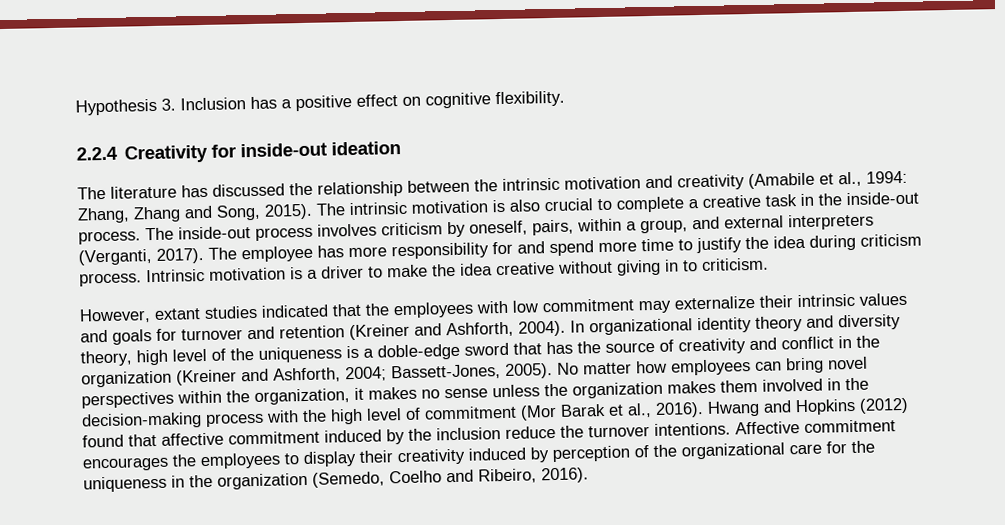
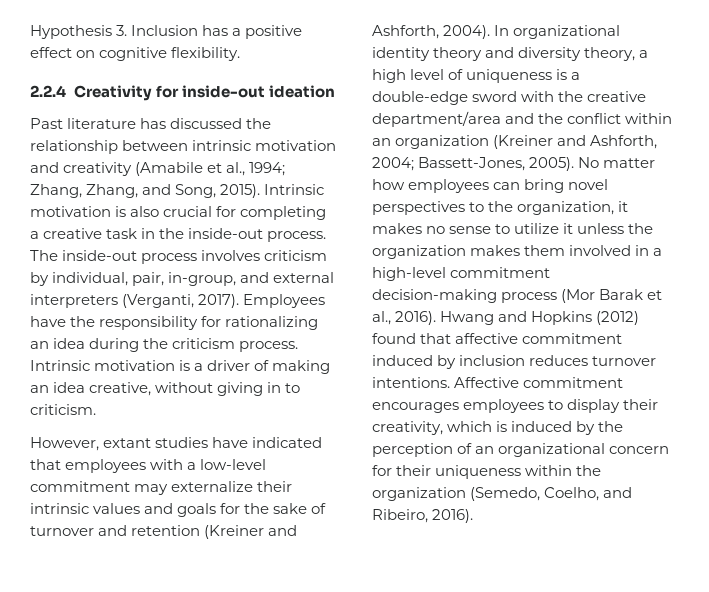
[77,186,106,200] The -> [30,118,63,129] Past
[474,179,498,192] the -> (189, 145) none
[866,170,908,184] [77,206,181,224] 1994: Zhang, Zhang -> [249,162,286,176] [30,184,139,198] 1994; Zhang, Zhang,
[316,201,408,216] The intrinsic -> [264,184,325,195] Intrinsic
[597,196,685,213] to complete -> [216,206,327,220] for completing
[469,218,688,236] oneself, pairs, within a group, -> [52,272,237,286] individual, pair, in-group,
[208,236,769,263] The employee has more responsibility for and spend more time to justify the -> [243,294,326,308] [30,316,319,330] [30,341,49,349] Employees have the responsibility for rationalizing an
(856, 242) none -> [143,338,169,349] the
[368,261,555,278] to make the idea creative -> [254,360,331,374] [30,382,152,396] of making an idea creative,
(258, 312) none -> [212,437,249,448] have
[365,303,390,316] the -> (61, 464) none
[512,300,539,313] low -> [187,459,267,470] a low-level
(177, 334) none -> [244,503,327,514] the sake of
[136,348,254,366] high level of the -> [639,50,649,58] [372,69,464,83] a high level of
[377,335,880,361] doble-edge sword that has the source of creativity and conflict in the -> [372,91,647,105] [372,111,673,127] [372,138,391,146] double-edge sword with the creative department/area and the conflict within an
[177,390,222,404] within -> [469,202,485,212] to
(488, 393) none -> [495,223,574,234] to utilize it
[845,377,869,391] [81,405,517,430] the decision-making process with the high level of commitment -> [653,248,663,256] [372,267,551,281] [372,289,558,303] a high-level commitment decision-making process
[408,425,584,441] the inclusion reduce the -> [459,355,589,366] inclusion reduces
[172,454,197,467] the -> (459, 407) none
[397,447,550,466] creativity induced by -> [372,421,624,435] creativity, which is induced by the
[653,440,875,460] [83,475,185,493] the organizational care for the uniqueness in -> [475,443,670,457] [372,465,573,479] an organizational concern for their uniqueness within
[389,470,442,484] Coelho -> [544,487,600,501] Coelho,

